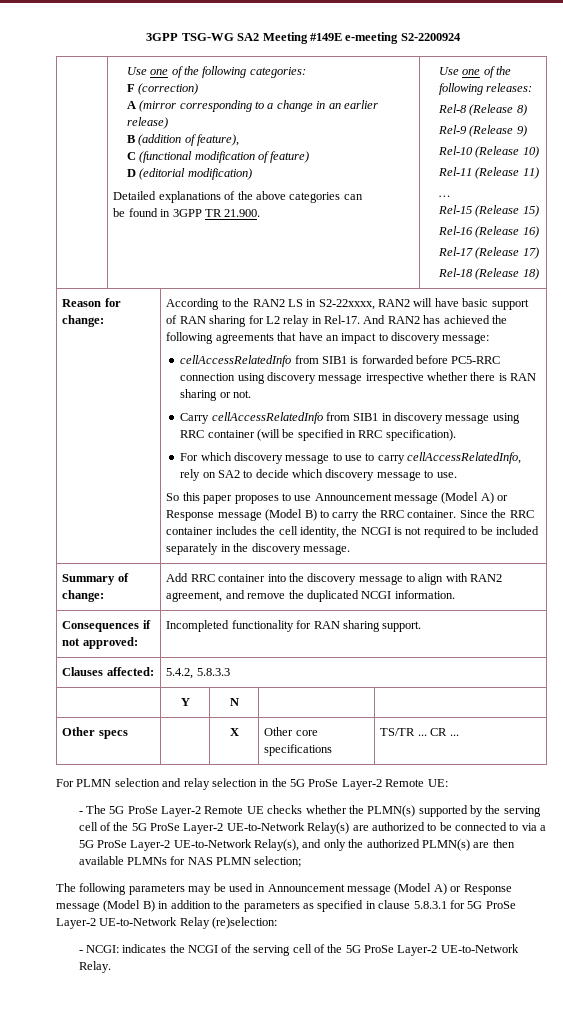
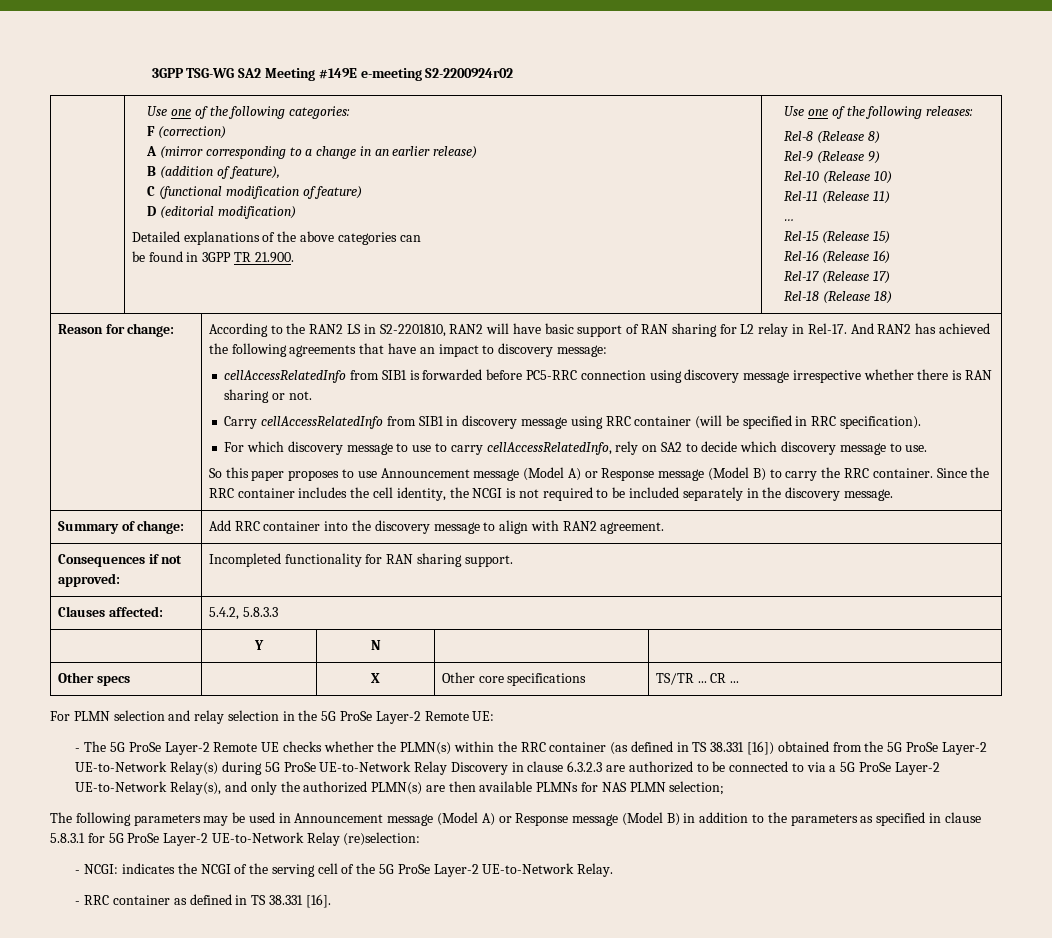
[400,33,461,41] S2-2200924 -> [425,68,514,78] S2-2200924r02
[318,299,375,310] S2-22xxxx, -> [379,324,446,337] S2-2201810,
[166,590,455,602] agreement, and remove the duplicated NCGI information. -> [600,522,665,534] agreement.
[418,805,541,817] [78,822,111,831] supported by the serving cell of -> [453,741,862,755] within the RRC container (as defined in TS 38.331 [16]) obtained from
(350, 828) none -> [221,761,603,775] during 5G ProSe UE-to-Network Relay Discovery in clause 6.3.2.3
(111, 967) none -> [75,894,331,908] // - RRC container as defined in TS 38.331 [16].

